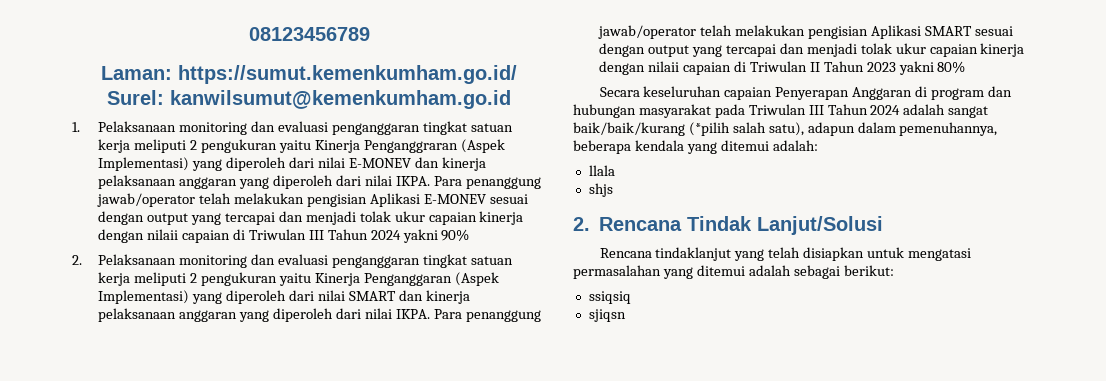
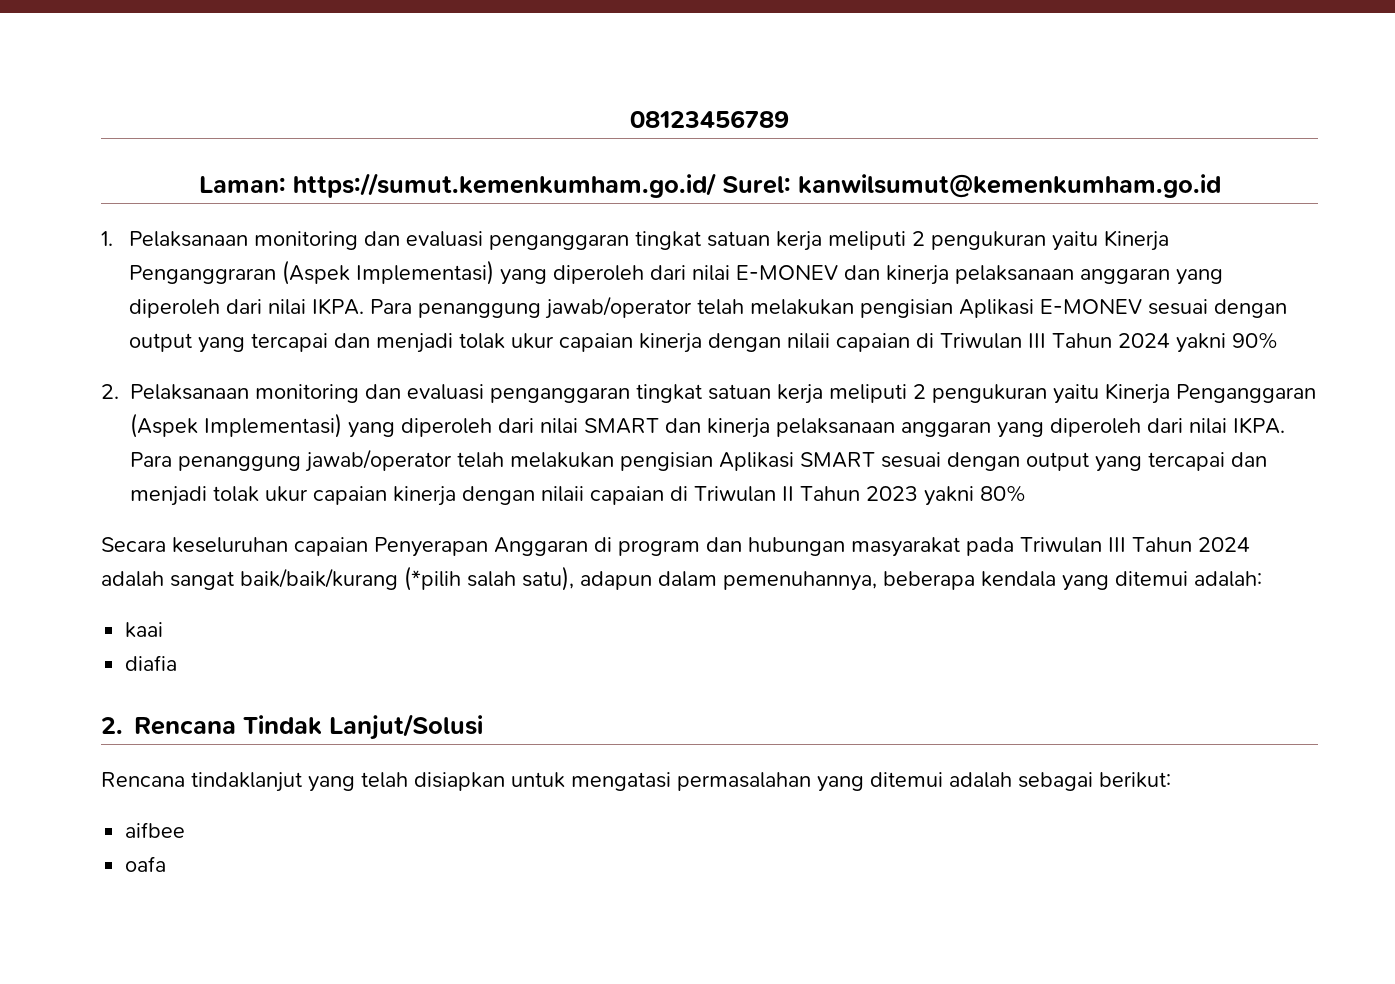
[588,165,615,176] [588,183,613,197] llala // shjs -> [125,622,164,638] [125,655,178,671] kaai // diafia
[588,291,631,304] [588,309,626,322] ssiqsiq // sjiqsn -> [125,822,186,838] [125,856,167,872] aifbee // oafa

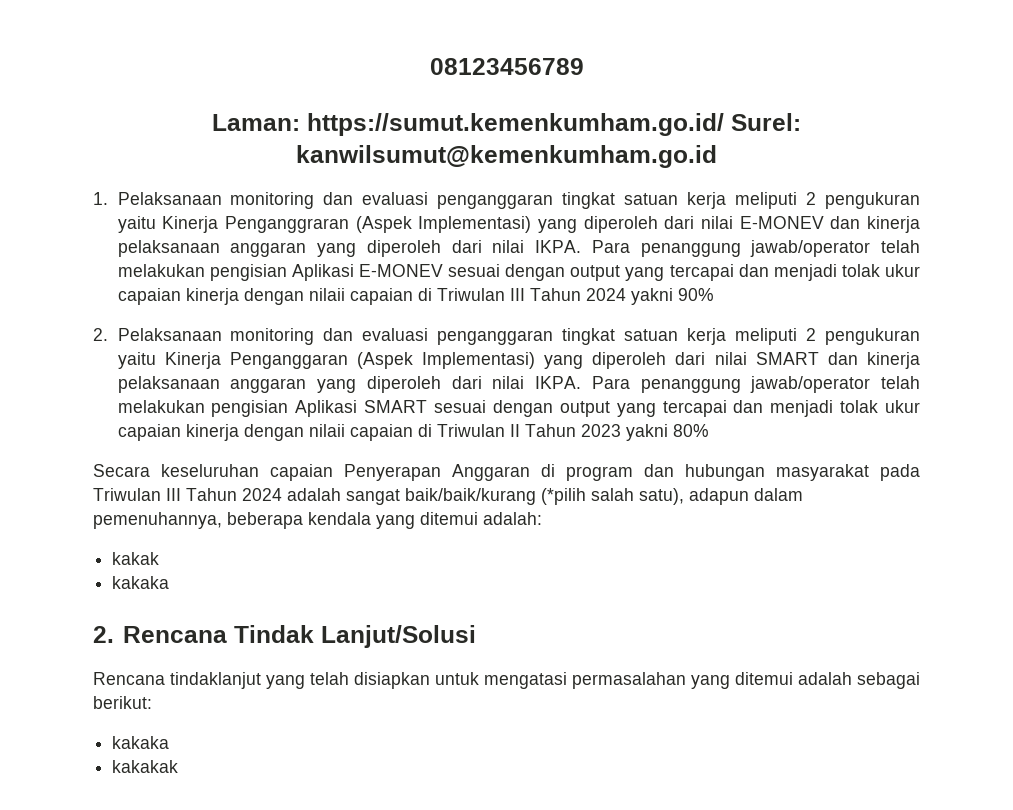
[125,622,164,638] [125,655,178,671] kaai // diafia -> [112,552,160,565] [112,576,170,589] kakak // kakaka
[125,822,186,838] [125,856,167,872] aifbee // oafa -> [112,736,170,749] [112,760,179,773] kakaka // kakakak

